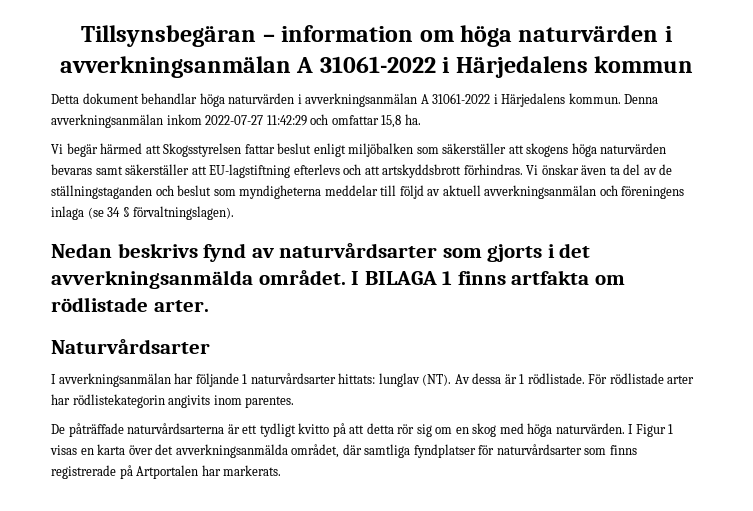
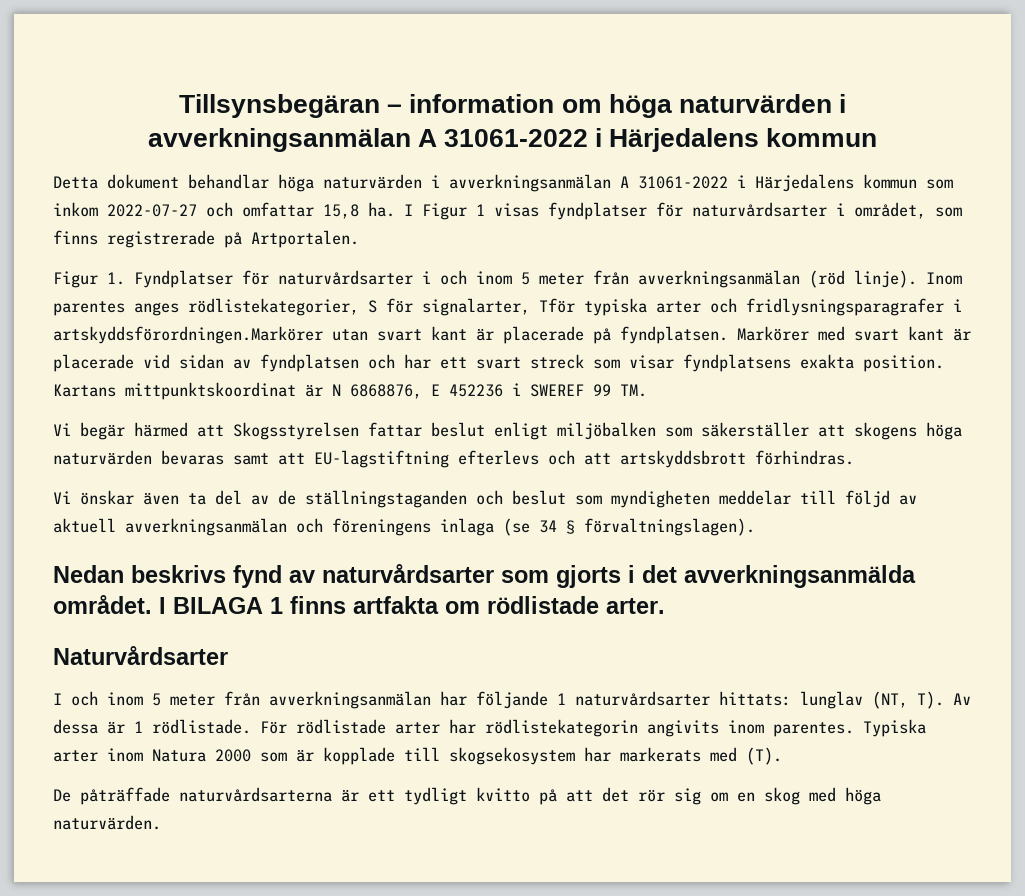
[568,93,659,104] [51,114,163,128] kommun. Denna avverkningsanmälan -> [863,174,953,189] kommun som
[266,115,307,126] 11:42:29 -> (197, 210) none
(421, 119) none -> [404,202,962,220] [53,230,359,248] [53,270,962,288] [53,298,962,316] [53,326,971,344] [53,354,944,372] [53,382,647,400] I Figur 1 visas fyndplatser för naturvårdsarter i området, som finns registrerade på Artportalen. // Figur 1. Fyndplatser för naturvårdsarter i och inom 5 meter från avverkningsanmälan (röd linje). Inom parentes anges rödlistekategorier, S för signalarter, Tför typiska arter och fridlysningsparagrafer i artskyddsförordningen.Markörer utan svart kant är placerade på fyndplatsen. Markörer med svart kant är placerade vid sidan av fyndplatsen och har ett svart streck som visar fyndplatsens exakta position. Kartans mittpunktskoordinat är N 6868876, E 452236 i SWEREF 99 TM.
[125,164,190,175] säkerställer -> (269, 459) none
(523, 169) none -> (854, 457) //
[239,185,322,199] myndigheterna -> [611,490,710,508] myndigheten
(56, 379) none -> [71,691,260,706] och inom 5 meter från
[422,374,452,386] (NT). -> [872,691,944,709] (NT, T).
(295, 402) none -> [863,719,926,737] [53,747,782,765] Typiska arter inom Natura 2000 som är kopplade till skogsekosystem har markerats med (T).
[366,423,394,434] detta -> [602,787,629,802] det
[628,424,674,437] [50,444,637,458] [51,465,282,479] I Figur 1 visas en karta över det avverkningsanmälda området, där samtliga fyndplatser för naturvårdsarter som finns registrerade på Artportalen har markerats. -> (161, 822) none

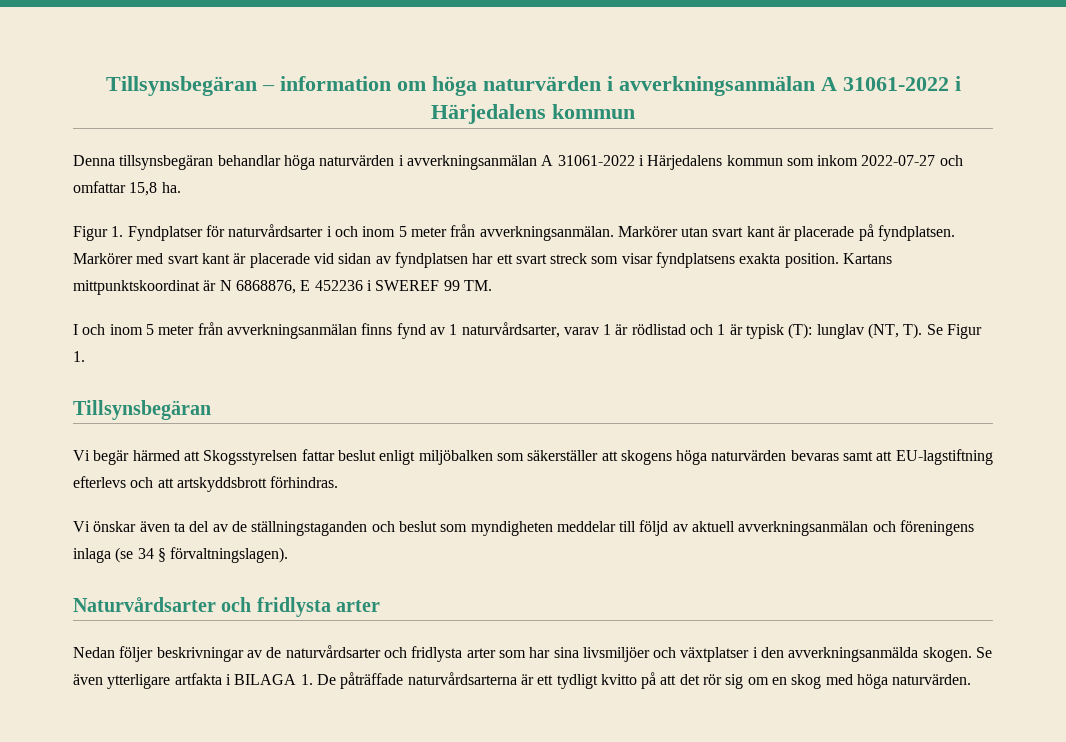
[53,174,179,189] Detta dokument -> [73,155,214,170] Denna tillsynsbegäran
[404,202,962,220] [53,230,359,248] I Figur 1 visas fyndplatser för naturvårdsarter i området, som finns registrerade på Artportalen. -> (181, 187) none
[638,270,962,288] [53,298,962,316] [53,326,323,344] avverkningsanmälan (röd linje). Inom parentes anges rödlistekategorier, S för signalarter, Tför typiska arter och fridlysningsparagrafer i artskyddsförordningen.Markörer -> [479,226,678,241] avverkningsanmälan. Markörer
[368,354,395,369] och -> (468, 260) none
(647, 390) none -> [73,322,983,339] [73,351,85,362] [73,400,211,420] // I och inom 5 meter från avverkningsanmälan finns fynd av 1 naturvårdsarter, varav 1 är rödlistad och 1 är typisk (T): lunglav (NT, T). Se Figur 1. // Tillsynsbegäran
[53,564,916,588] [53,595,665,614] [53,646,228,665] [53,691,971,709] [53,719,926,737] [53,747,782,765] Nedan beskrivs fynd av naturvårdsarter som gjorts i det avverkningsanmälda området. I BILAGA 1 finns artfakta om rödlistade arter. // Naturvårdsarter // I och inom 5 meter från avverkningsanmälan har följande 1 naturvårdsarter hittats: lunglav (NT, T). Av dessa är 1 rödlistade. För rödlistade arter har rödlistekategorin angivits inom parentes. Typiska arter inom Natura 2000 som är kopplade till skogsekosystem har markerats med (T). // -> [73,597,381,617] [73,645,993,662] [73,673,313,689] Naturvårdsarter och fridlysta arter // Nedan följer beskrivningar av de naturvårdsarter och fridlysta arter som har sina livsmiljöer och växtplatser i den avverkningsanmälda skogen. Se även ytterligare artfakta i BILAGA 1.

